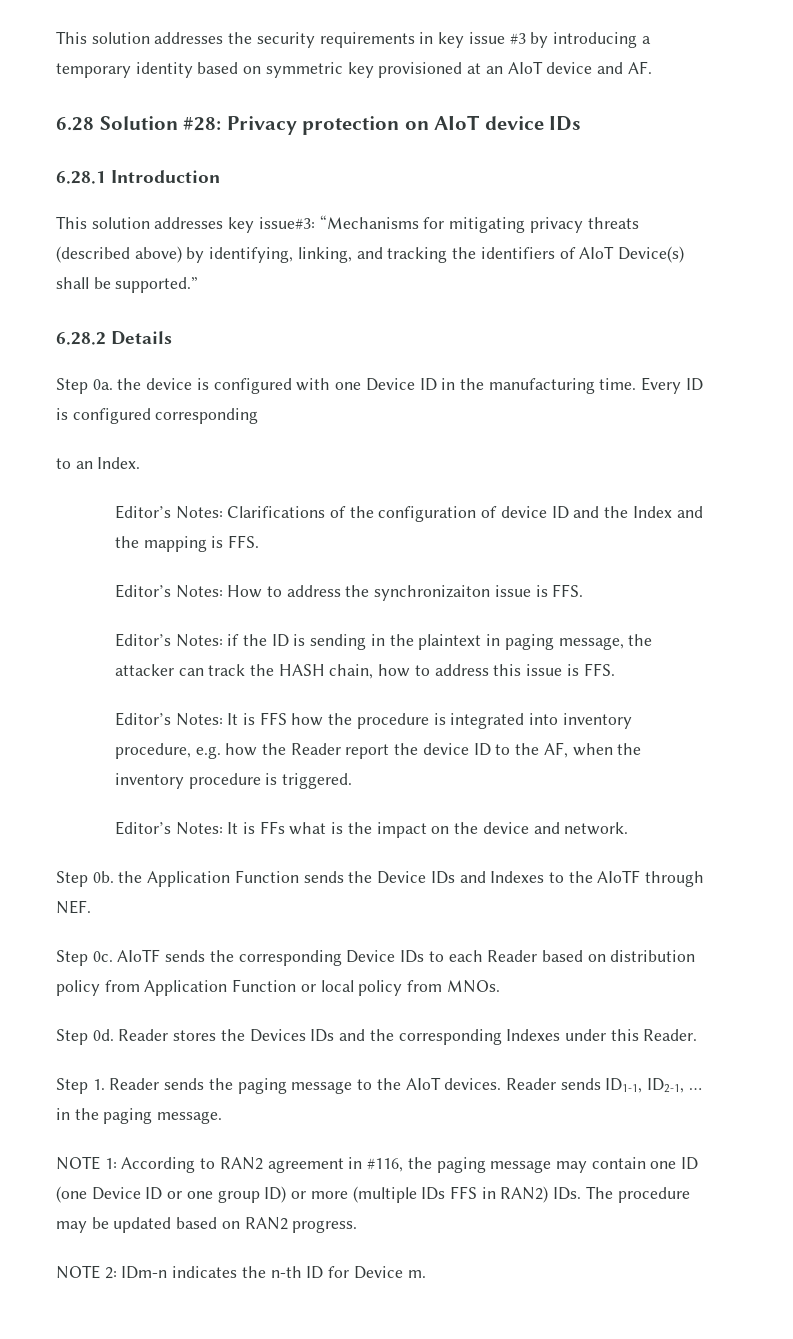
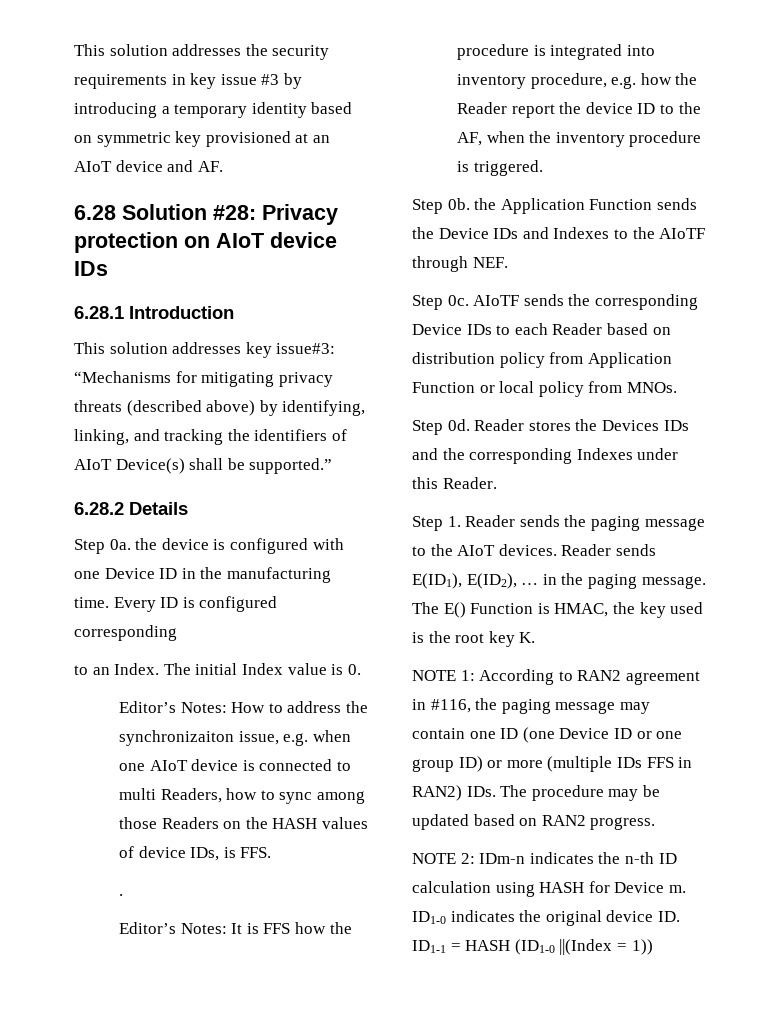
[114,505,703,522] [114,535,260,552] // Editor’s Notes: Clarifications of the configuration of device ID and the Index and the mapping is FFS. -> [163,663,361,675] The initial Index value is 0.
[494,584,584,597] [114,633,653,650] [114,663,615,679] issue is FFS. // Editor’s Notes: if the ID is sending in the plaintext in paging message, the attacker can track the HASH chain, how to address this issue is FFS. -> [238,730,351,746] [119,759,352,771] [119,788,366,804] [119,817,369,829] [119,846,272,861] [119,894,124,896] issue, e.g. when one AIoT device is connected to multi Readers, how to sync among those Readers on the HASH values of device IDs, is FFS. // .
[114,821,629,838] // Editor’s Notes: It is FFs what is the impact on the device and network. -> (543, 168) none
[605,1078,685,1093] ID1-1, ID2-1, -> [412,573,517,589] E(ID1), E(ID2),
(223, 1117) none -> [412,602,704,618] [412,631,536,647] The E() Function is HMAC, the key used is the root key K.
[328,1266,426,1279] for Device m. -> [412,881,686,897] [412,910,680,926] [412,939,653,955] calculation using HASH for Device m. ID1-0 indicates the original device ID. ID1-1 = HASH (ID1-0 ||(Index = 1))

